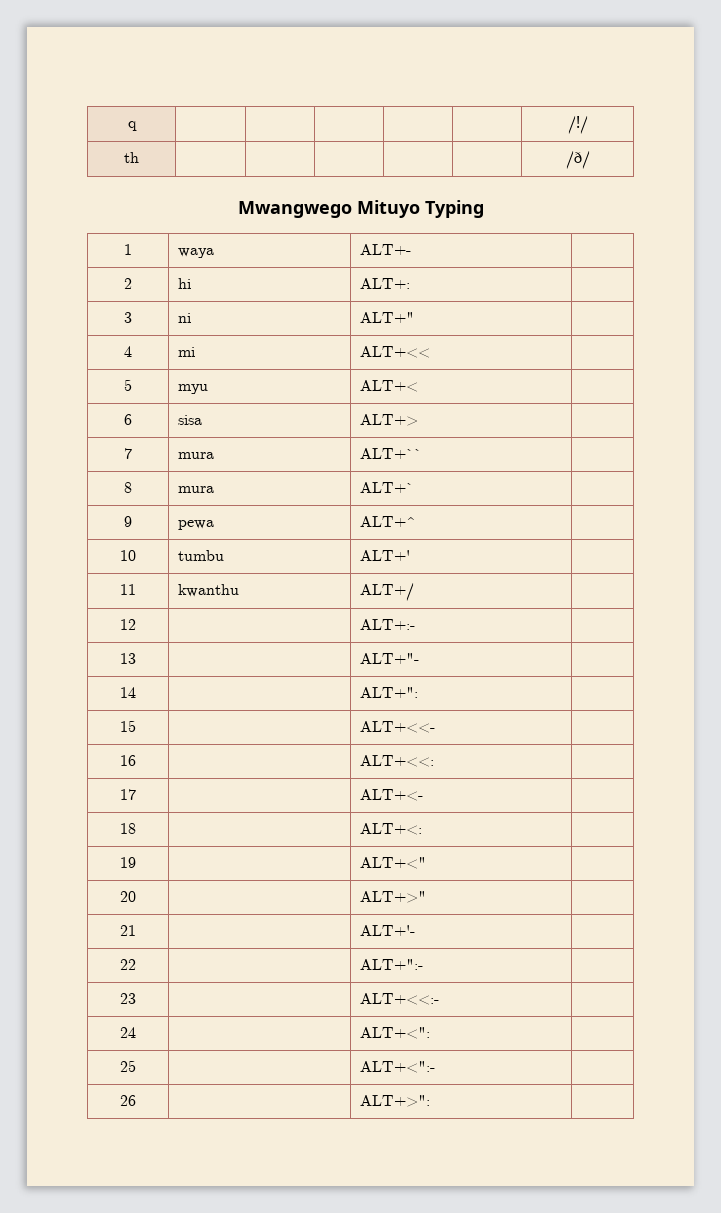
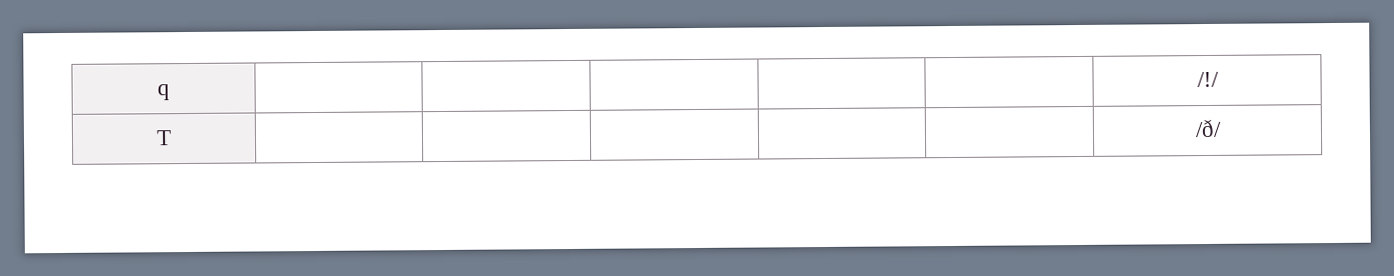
[124,152,139,163] th -> [156,130,172,146] T
[237,200,484,218] [124,244,132,255] [178,248,215,258] [360,244,412,255] [124,278,132,289] [178,278,192,289] [360,278,411,289] [124,312,132,323] [178,313,192,323] [360,312,415,323] [124,346,132,357] [178,347,196,357] [360,346,431,358] [124,379,132,391] [178,384,209,394] [360,380,419,392] [124,414,132,425] [178,415,203,425] [360,414,419,426] [124,448,132,459] [178,452,215,459] [360,448,423,459] [124,482,132,493] [178,486,215,493] [360,482,415,493] [124,516,132,527] [178,520,215,530] [360,516,417,527] [120,550,136,561] [178,550,225,561] [360,550,411,561] [120,584,136,595] [178,584,240,597] [360,583,415,601] [120,619,136,630] [360,619,416,630] [120,653,136,664] [360,653,420,664] [120,687,136,698] [360,687,419,698] [120,720,136,732] [360,721,436,733] [120,755,136,766] [360,755,435,767] [120,789,136,800] [360,789,424,801] [120,823,136,834] [360,823,423,835] [120,857,136,868] [360,857,427,869] [120,891,136,902] [360,891,427,903] [120,925,136,936] [360,925,416,936] [120,959,136,970] [360,959,424,970] [120,993,136,1004] [360,993,440,1005] [120,1027,136,1038] [360,1027,431,1039] [120,1060,136,1072] [360,1061,436,1073] [120,1095,136,1106] [360,1095,431,1107] // Mwangwego Mituyo Typing // 1 | waya | ALT+- | // 2 | hi | ALT+: | // 3 | ni | ALT+" | // 4 | mi | ALT+<< | // 5 | myu | ALT+< | // 6 | sisa | ALT+> | // 7 | mura | ALT+`` | // 8 | mura | ALT+` | // 9 | pewa | ALT+^ | // 10 | tumbu | ALT+' | // 11 | kwanthu | ALT+/ | // 12 | | ALT+:- | // 13 | | ALT+"- | // 14 | | ALT+": | // 15 | | ALT+<<- | // 16 | | ALT+<<: | // 17 | | ALT+<- | // 18 | | ALT+<: | // 19 | | ALT+<" | // 20 | | ALT+>" | // 21 | | ALT+'- | // 22 | | ALT+":- | // 23 | | ALT+<<:- | // 24 | | ALT+<": | // 25 | | ALT+<":- | // 26 | | ALT+>": | -> (1222, 128) none

